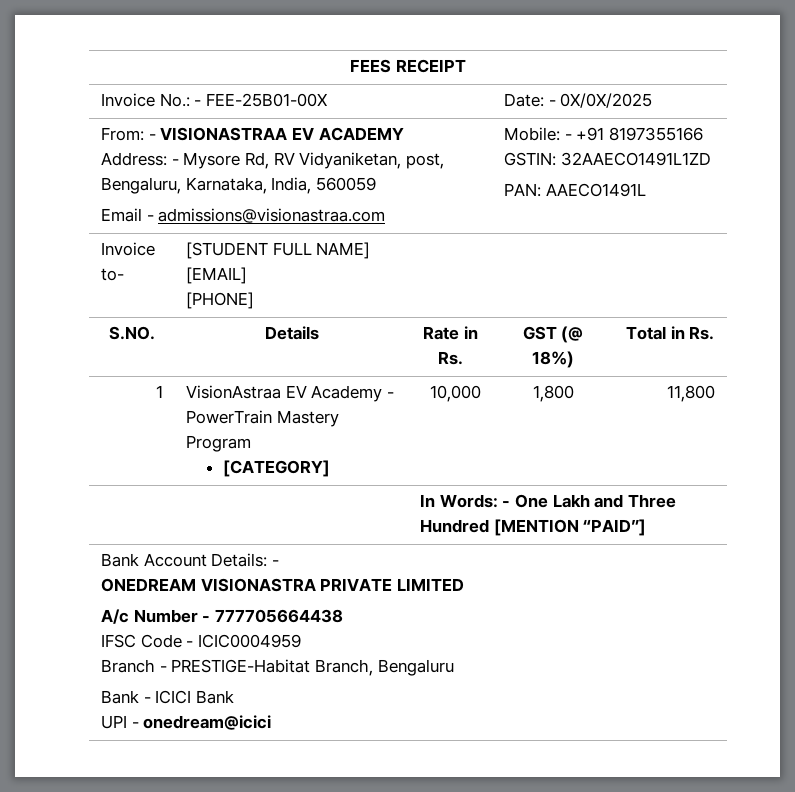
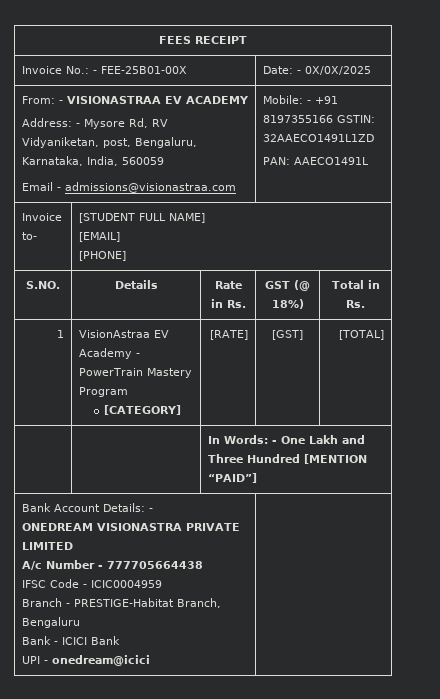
[429,385,481,402] [532,385,574,402] [666,385,715,402] 10,000 | 1,800 | 11,800 -> [210,330,249,340] [272,330,303,340] [339,330,385,340] [RATE] | [GST] | [TOTAL]

